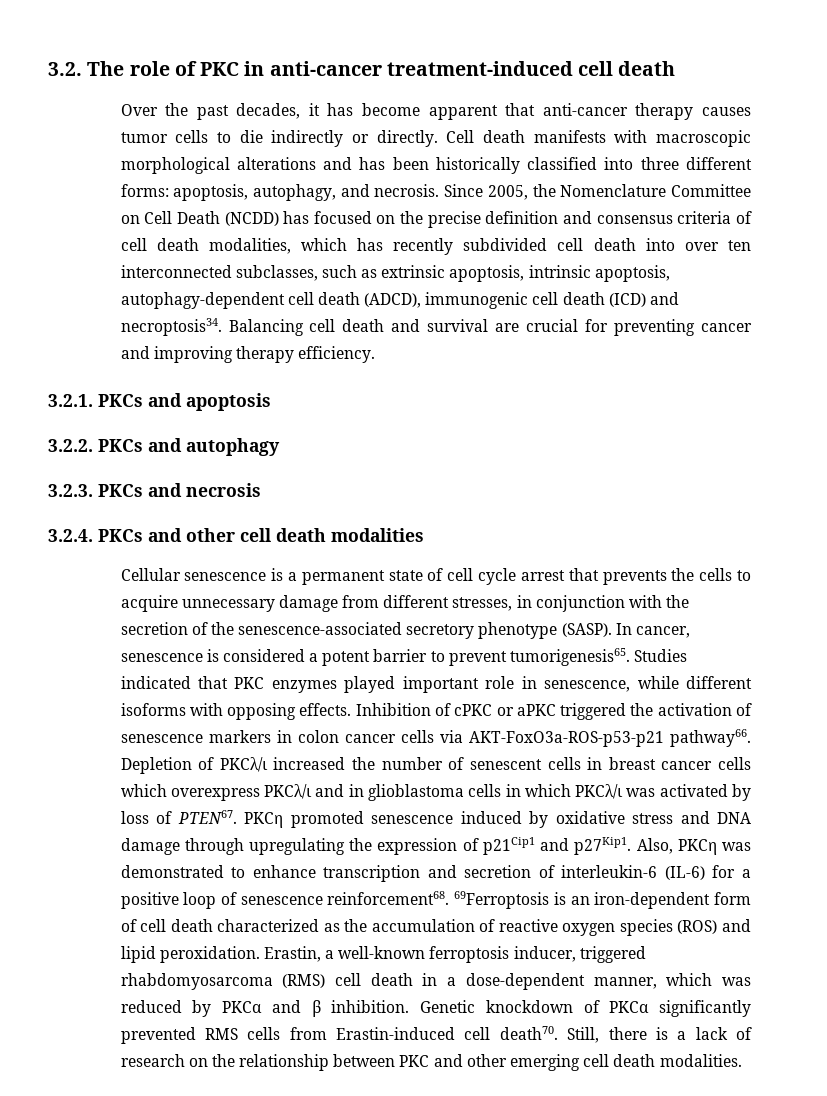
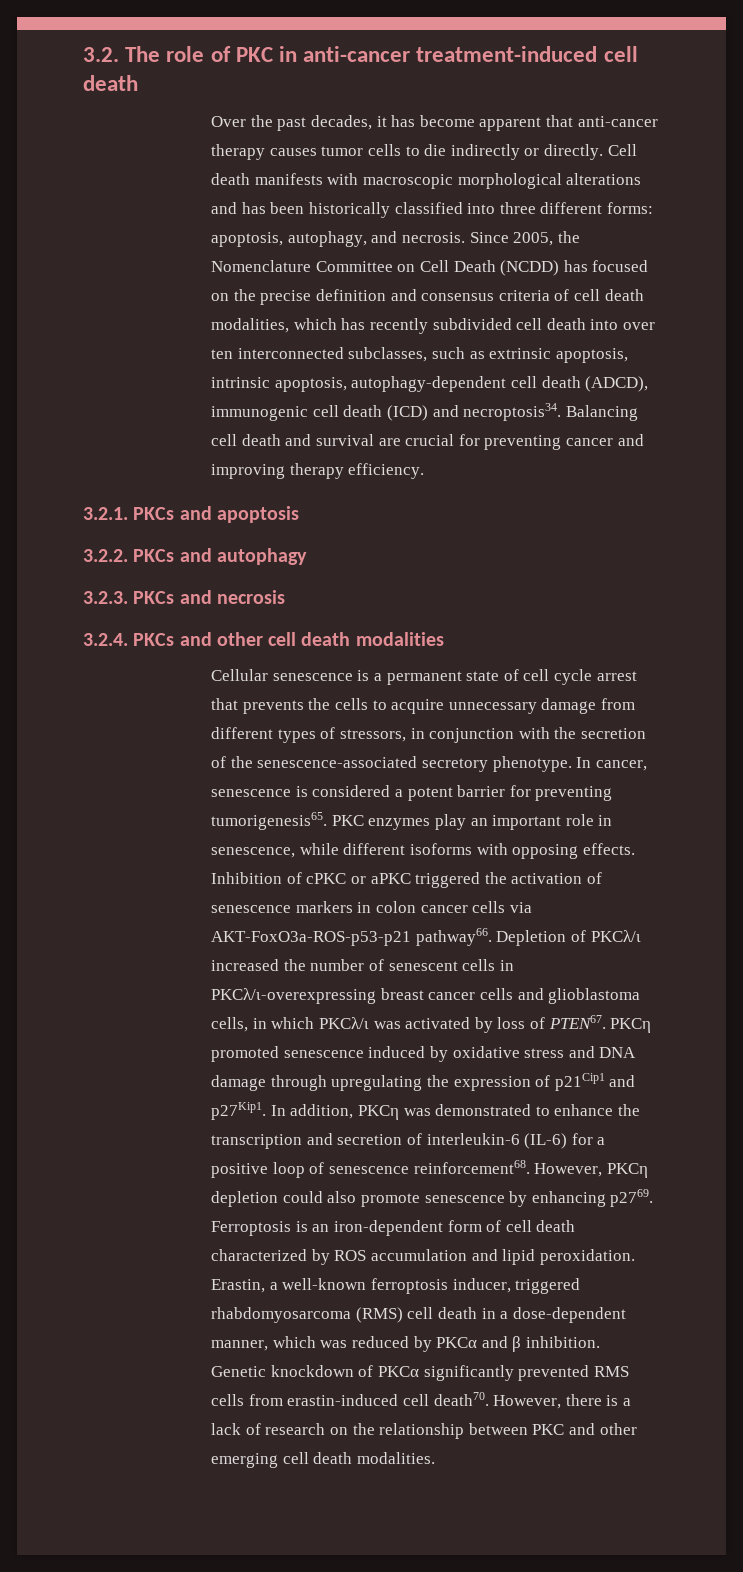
[452,597,513,611] stresses, -> [277,727,406,743] types of stressors,
[478,622,612,639] phenotype (SASP). -> [492,756,572,772] phenotype.
[430,648,688,666] [120,676,396,693] to prevent tumorigenesis65. Studies indicated that PKC enzymes played -> [509,785,613,801] [211,812,488,830] for preventing tumorigenesis65. PKC enzymes play an
(603, 763) none -> [211,988,377,1004] PKCλ/ι-overexpressing
[120,784,502,801] which overexpress PKCλ/ι and in glioblastoma cells -> [517,988,641,1004] [211,1017,249,1032] and glioblastoma cells,
[636,838,673,854] Also, -> [270,1104,354,1119] In addition,
(316, 871) none -> [617,1104,640,1116] the
[454,891,550,909] 69Ferroptosis -> [534,1163,648,1178] [211,1189,654,1207] [211,1221,292,1236] However, PKCη depletion could also promote senescence by enhancing p2769. Ferroptosis
[323,919,718,936] as the accumulation of reactive oxygen species (ROS) -> [311,1249,467,1265] by ROS accumulation
[336,1027,456,1040] Erastin-induced -> [287,1394,399,1406] erastin-induced
[567,1027,600,1043] Still, -> [493,1395,562,1409] However,

